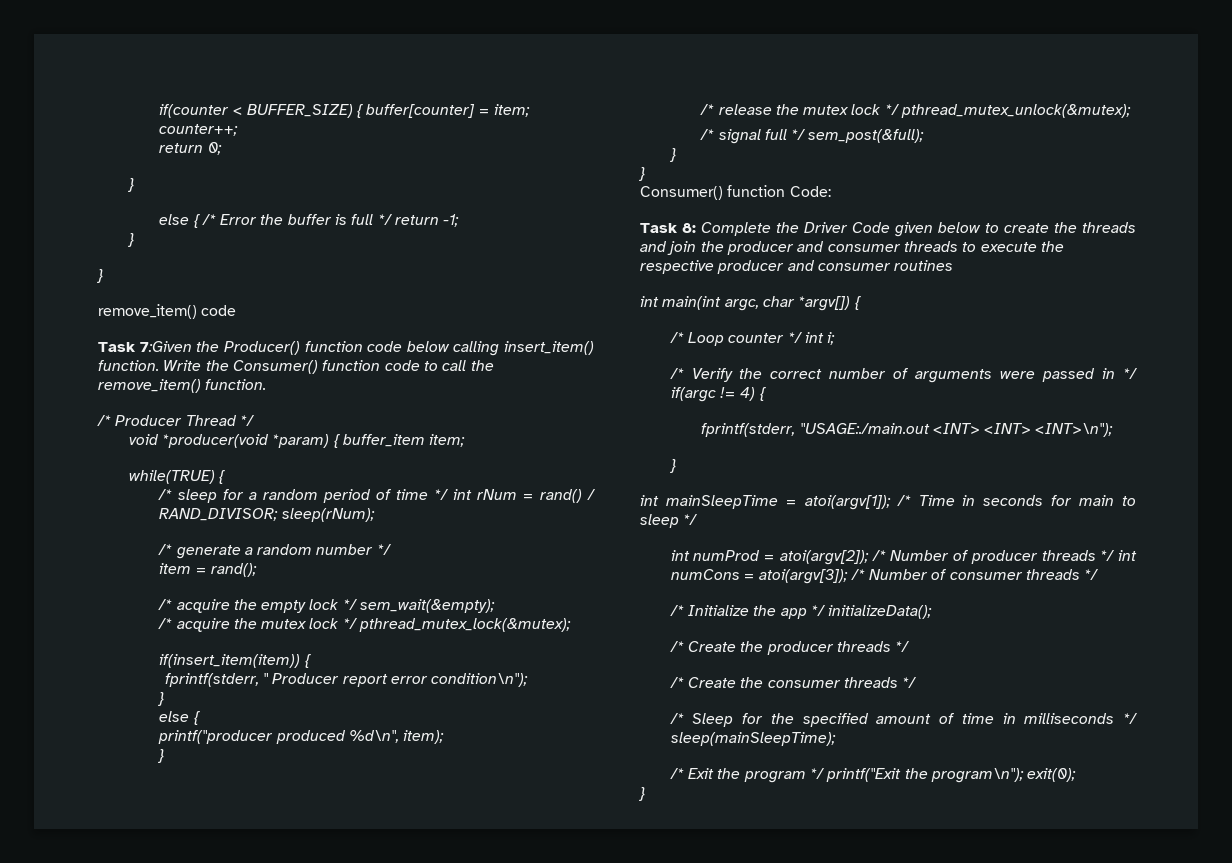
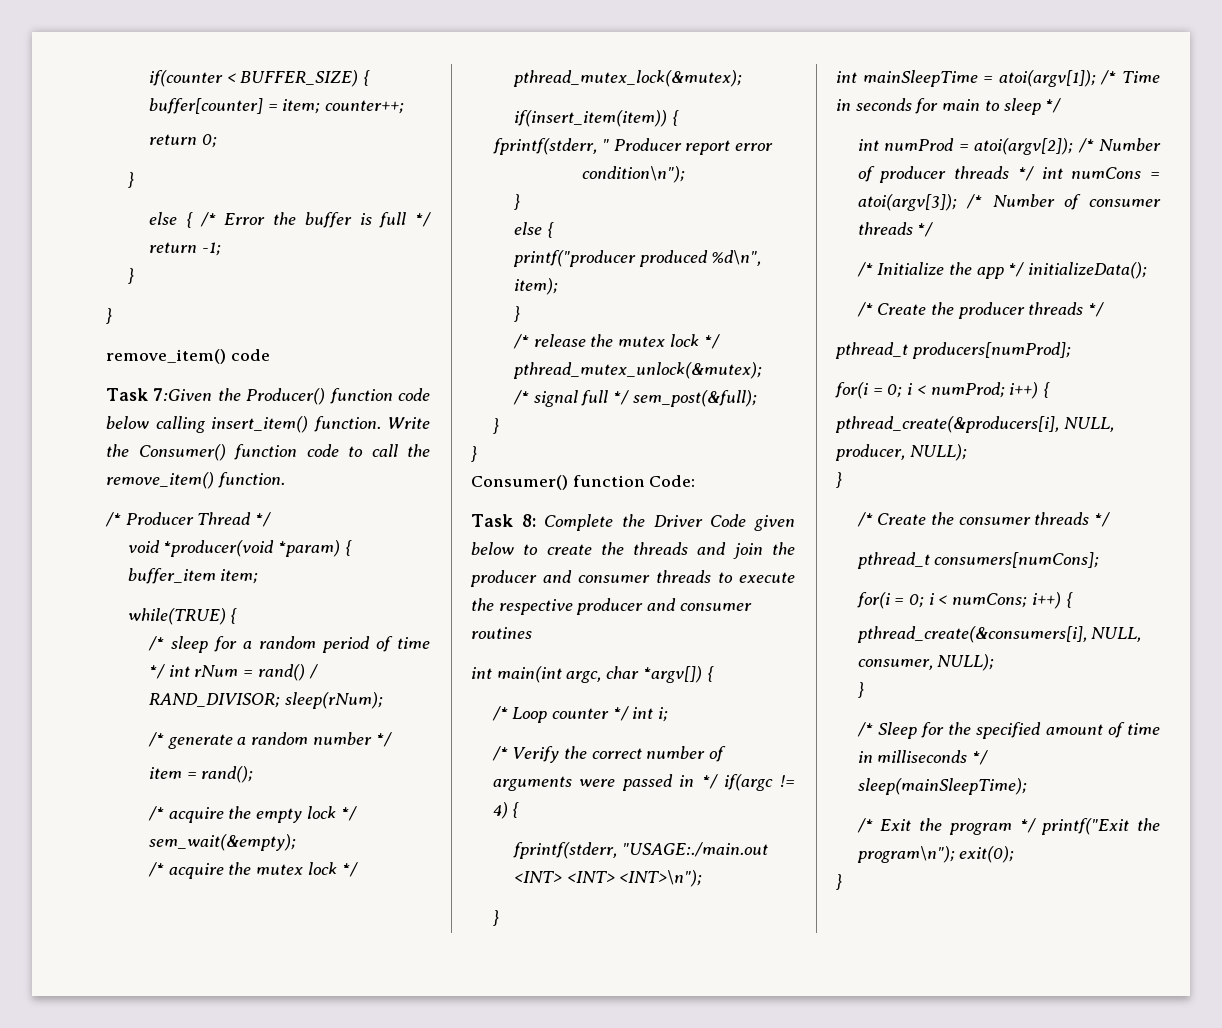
(911, 646) none -> [835,342,1071,359] [835,382,1051,399] [835,416,1114,433] [835,444,967,461] [836,472,842,488] // pthread_t producers[numProd]; // for(i = 0; i < numProd; i++) { // pthread_create(&producers[i], NULL, producer, NULL); // }
(918, 682) none -> [856,552,1100,569] [856,592,1073,609] [856,626,1142,643] [857,654,995,671] [857,682,864,698] // pthread_t consumers[numCons]; // for(i = 0; i < numCons; i++) { // pthread_create(&consumers[i], NULL, consumer, NULL); // }

